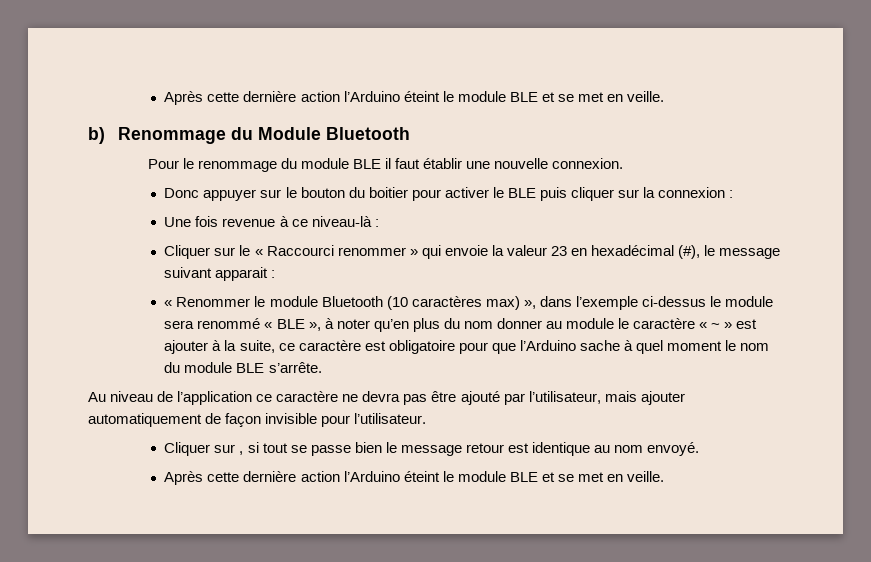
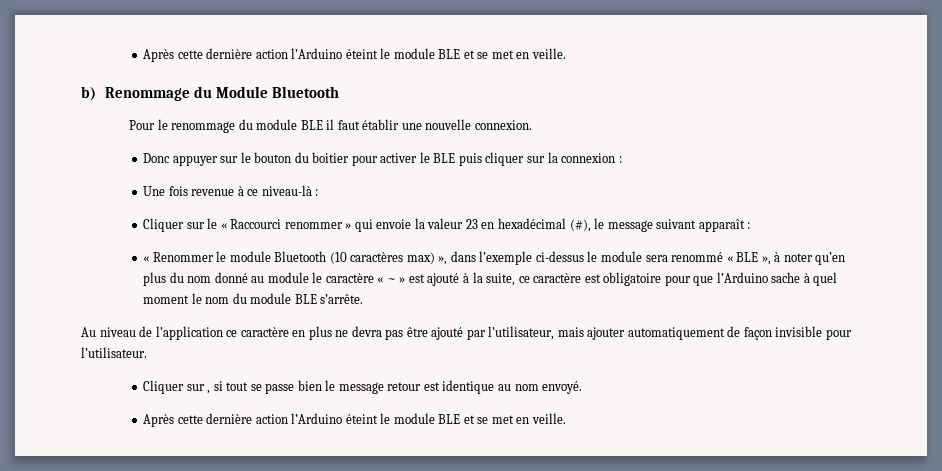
[215,267,269,281] apparait -> [698,219,745,232] apparaît
[496,318,542,329] donner -> [214,272,248,283] donné
[164,340,209,354] ajouter -> [427,273,460,286] ajouté
(339, 396) none -> [292,326,332,340] en plus

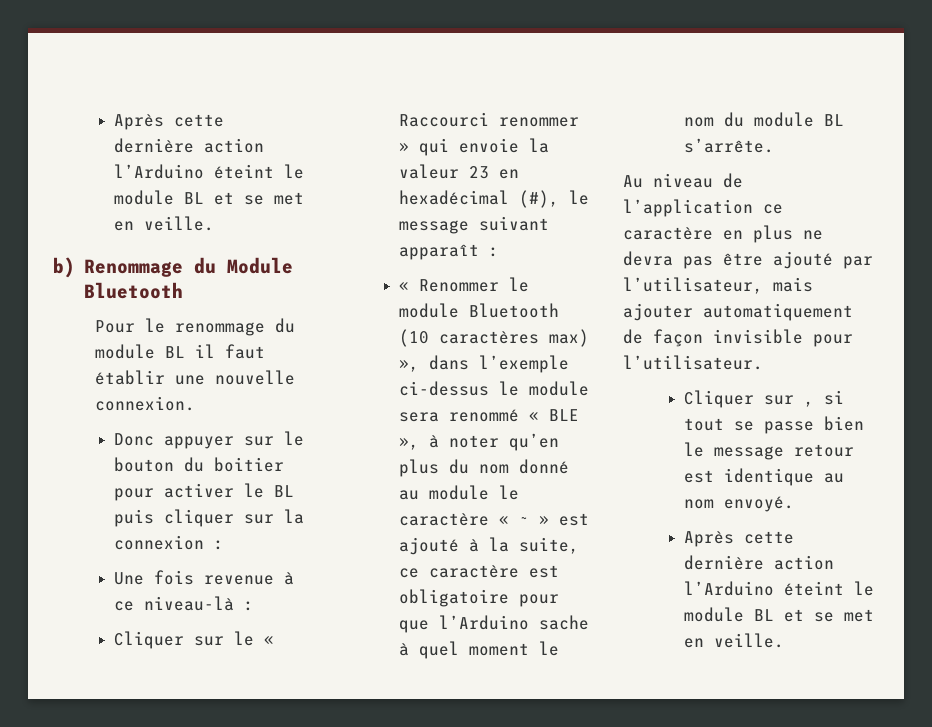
[143,48,461,62] Après cette dernière action l’Arduino éteint le module BLE -> [114,114,225,130] [114,138,265,153] [114,164,305,179] [114,190,205,205] Après cette dernière action l’Arduino éteint le module BL
[300,120,323,130] BLE -> [165,346,186,358] BL
[433,153,456,163] BLE -> [274,485,295,497] BL
[294,294,317,304] BLE -> [824,114,845,126] BL
[438,414,461,424] BLE -> [754,609,775,621] BL

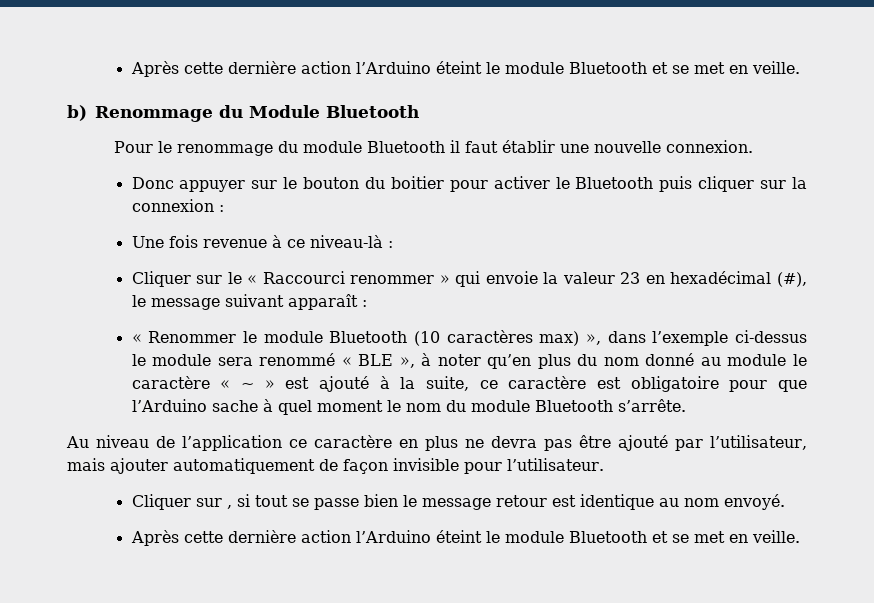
[114,114,225,130] [114,138,265,153] [114,164,305,179] [114,190,205,205] Après cette dernière action l’Arduino éteint le module BL -> [130,61,647,77] Après cette dernière action l’Arduino éteint le module Bluetooth
[165,346,186,358] BL -> [366,141,445,153] Bluetooth
[274,485,295,497] BL -> [575,177,654,189] Bluetooth
[824,114,845,126] BL -> [534,400,613,412] Bluetooth
[754,609,775,621] BL -> [568,531,647,543] Bluetooth

